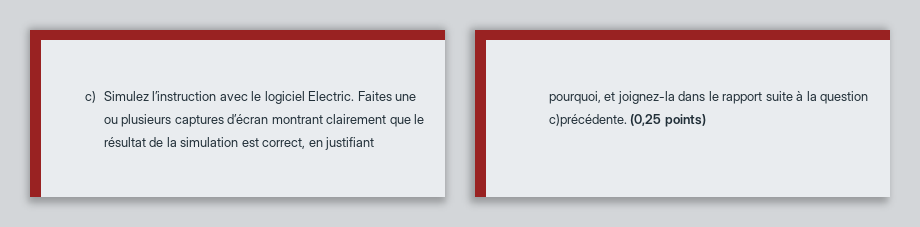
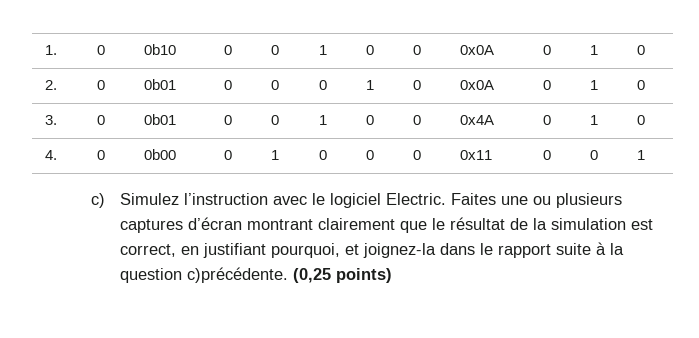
(85, 97) none -> [45,45,58,55] [97,45,106,55] [144,44,177,55] [224,45,233,55] [271,45,280,55] [319,45,328,55] [366,45,375,55] [413,45,422,55] [460,45,495,55] [543,45,552,55] [590,45,599,55] [637,45,646,55] [45,80,58,90] [97,80,106,90] [144,79,177,90] [224,80,233,90] [271,80,280,90] [319,80,328,90] [366,80,375,90] [413,80,422,90] [460,80,495,90] [543,80,552,90] [590,80,599,90] [637,80,646,90] [45,115,58,125] [97,115,106,125] [144,114,177,125] [224,115,233,125] [271,115,280,125] [319,115,328,125] [366,115,375,125] [413,115,422,125] [460,115,495,125] [543,115,552,125] [590,115,599,125] [637,115,646,125] [45,150,58,160] [97,150,106,160] [144,149,177,160] [224,150,233,160] [271,150,280,160] [319,150,328,160] [366,150,375,160] [413,150,422,160] [460,150,493,160] [543,150,552,160] [590,150,599,160] [637,150,646,160] 1. | 0 | 0b10 | 0 | 0 | 1 | 0 | 0 | 0x0A | 0 | 1 | 0 // 2. | 0 | 0b01 | 0 | 0 | 0 | 1 | 0 | 0x0A | 0 | 1 | 0 // 3. | 0 | 0b01 | 0 | 0 | 1 | 0 | 0 | 0x4A | 0 | 1 | 0 // 4. | 0 | 0b00 | 0 | 1 | 0 | 0 | 0 | 0x11 | 0 | 0 | 1 //

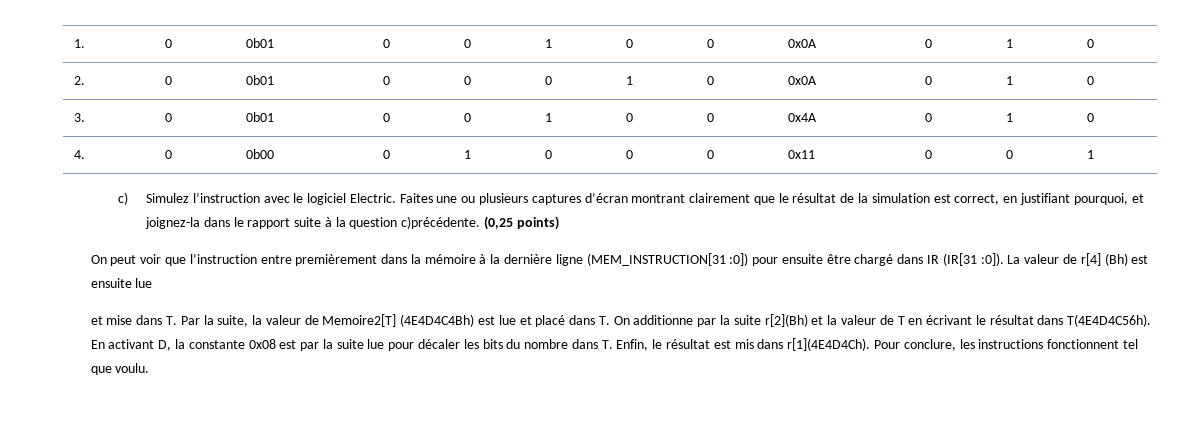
[144,44,177,55] 0b10 -> [246,38,275,48] 0b01
(392, 275) none -> [90,253,1149,266] [90,278,153,288] [90,314,1152,327] [90,338,1138,351] [90,363,150,375] // On peut voir que l’instruction entre premièrement dans la mémoire à la dernière ligne (MEM_INSTRUCTION[31 :0]) pour ensuite être chargé dans IR (IR[31 :0]). La valeur de r[4] (Bh) est ensuite lue // et mise dans T. Par la suite, la valeur de Memoire2[T] (4E4D4C4Bh) est lue et placé dans T. On additionne par la suite r[2](Bh) et la valeur de T en écrivant le résultat dans T(4E4D4C56h). En activant D, la constante 0x08 est par la suite lue pour décaler les bits du nombre dans T. Enfin, le résultat est mis dans r[1](4E4D4Ch). Pour conclure, les instructions fonctionnent tel que voulu.

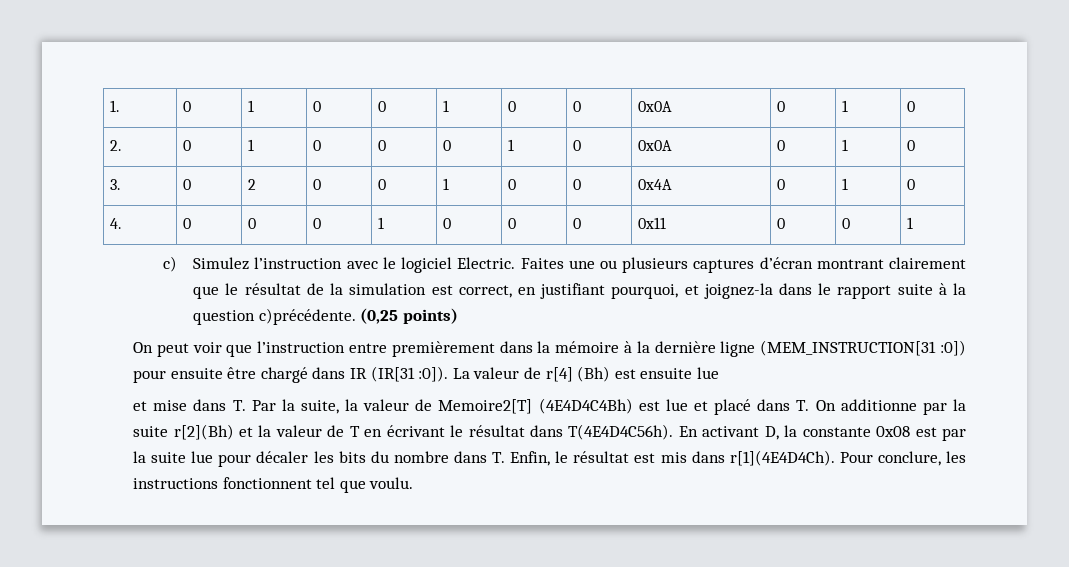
[246,38,275,48] 0b01 -> [247,100,254,112] 1
[246,75,275,85] 0b01 -> [247,139,254,151] 1
[246,112,275,122] 0b01 -> [247,179,256,190] 2
[246,149,275,159] 0b00 -> [247,218,256,229] 0

